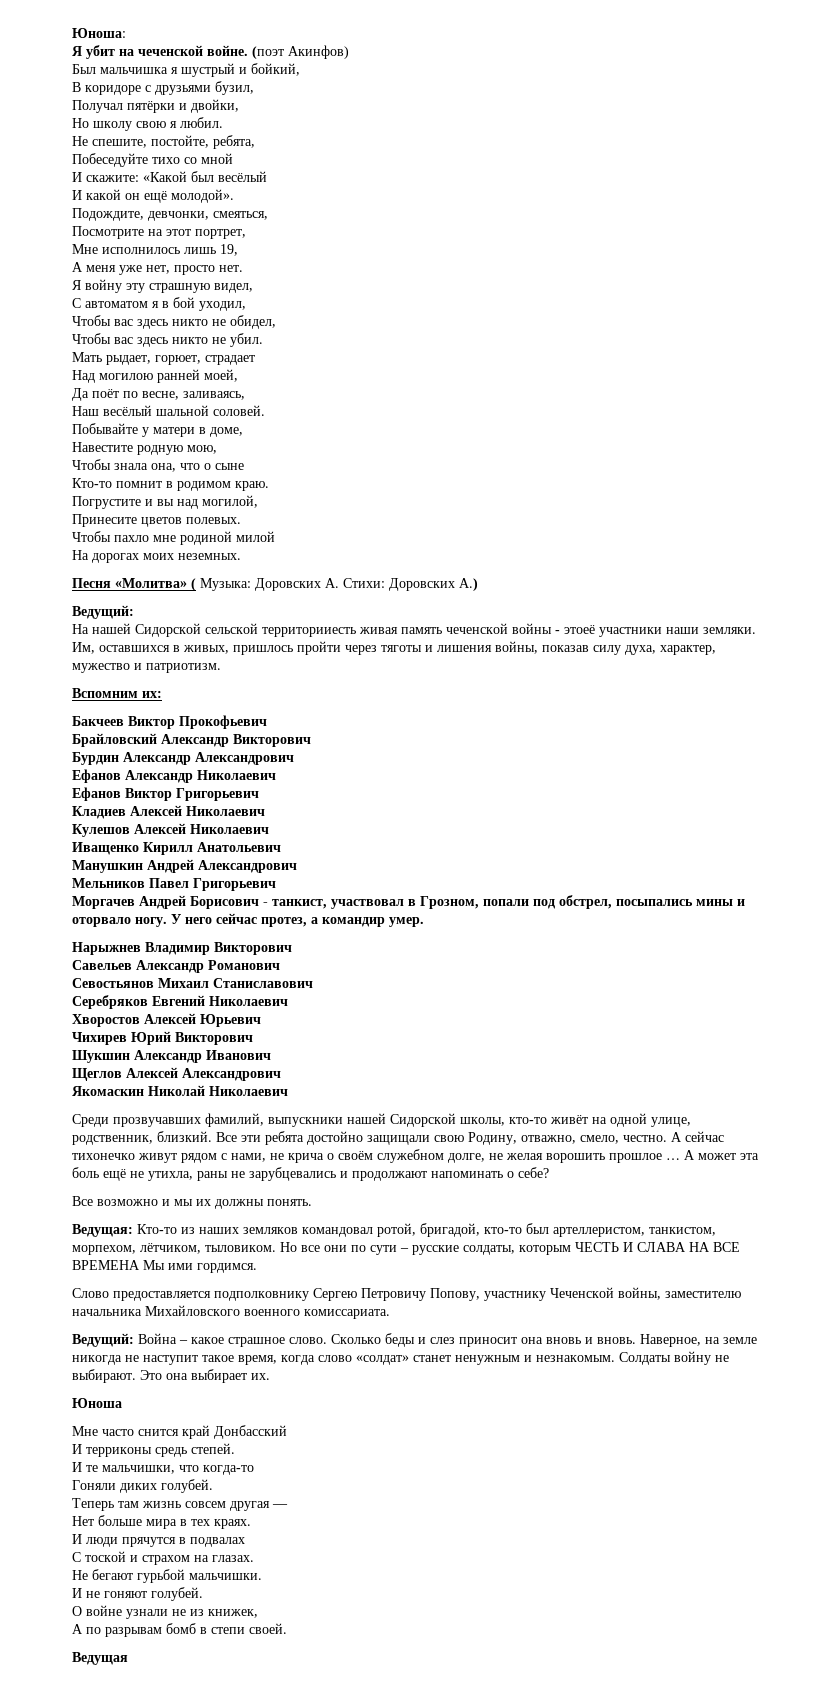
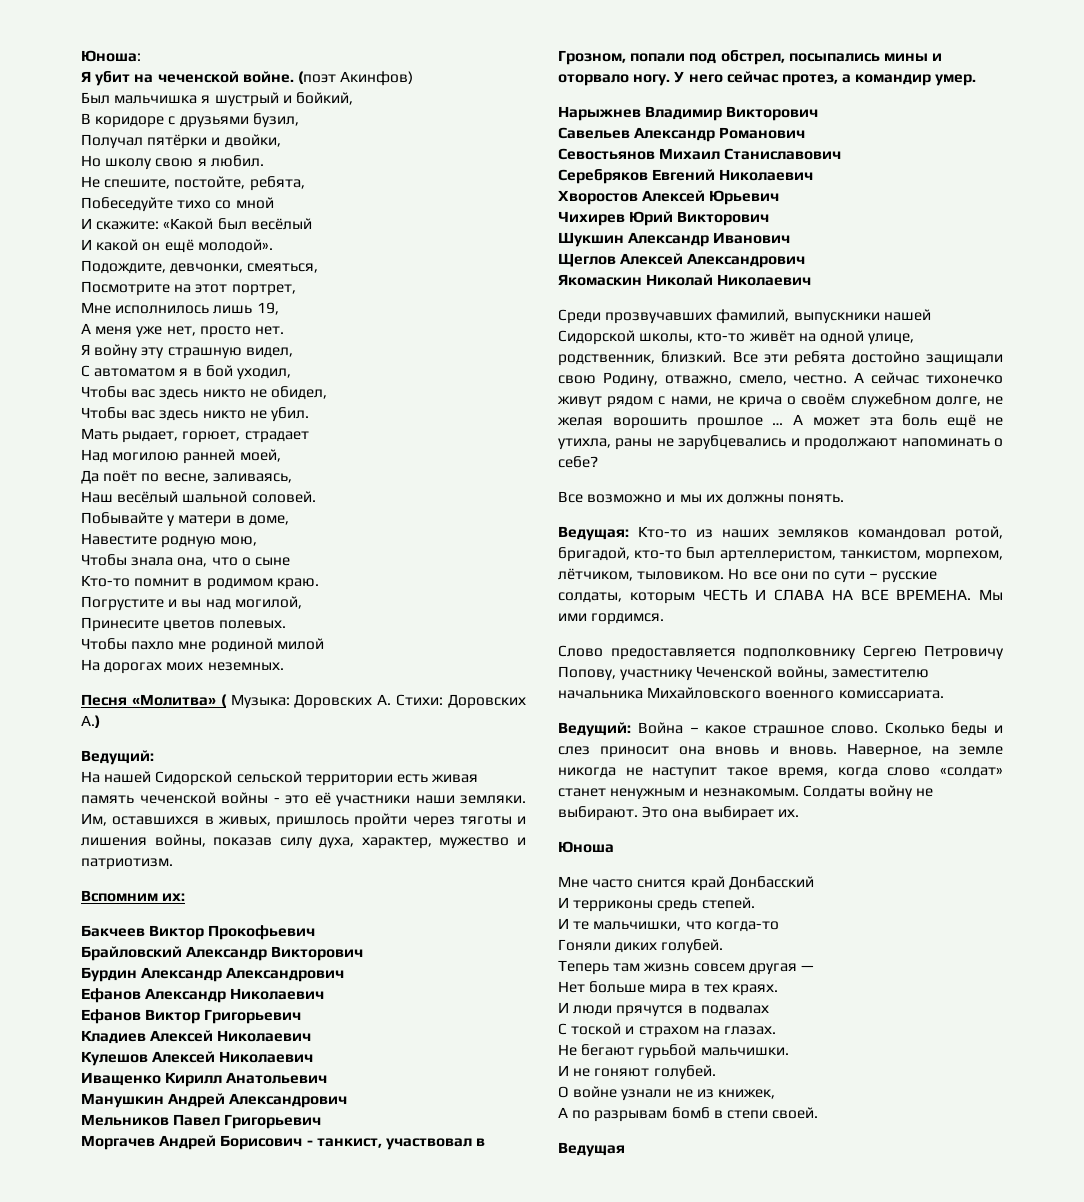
[262,627,356,637] территорииесть -> [305,774,428,786] территории есть
[564,625,595,634] этоеё -> [285,792,331,804] это её
[72,1260,140,1270] ВРЕМЕНА -> [896,589,972,600] ВРЕМЕНА.

